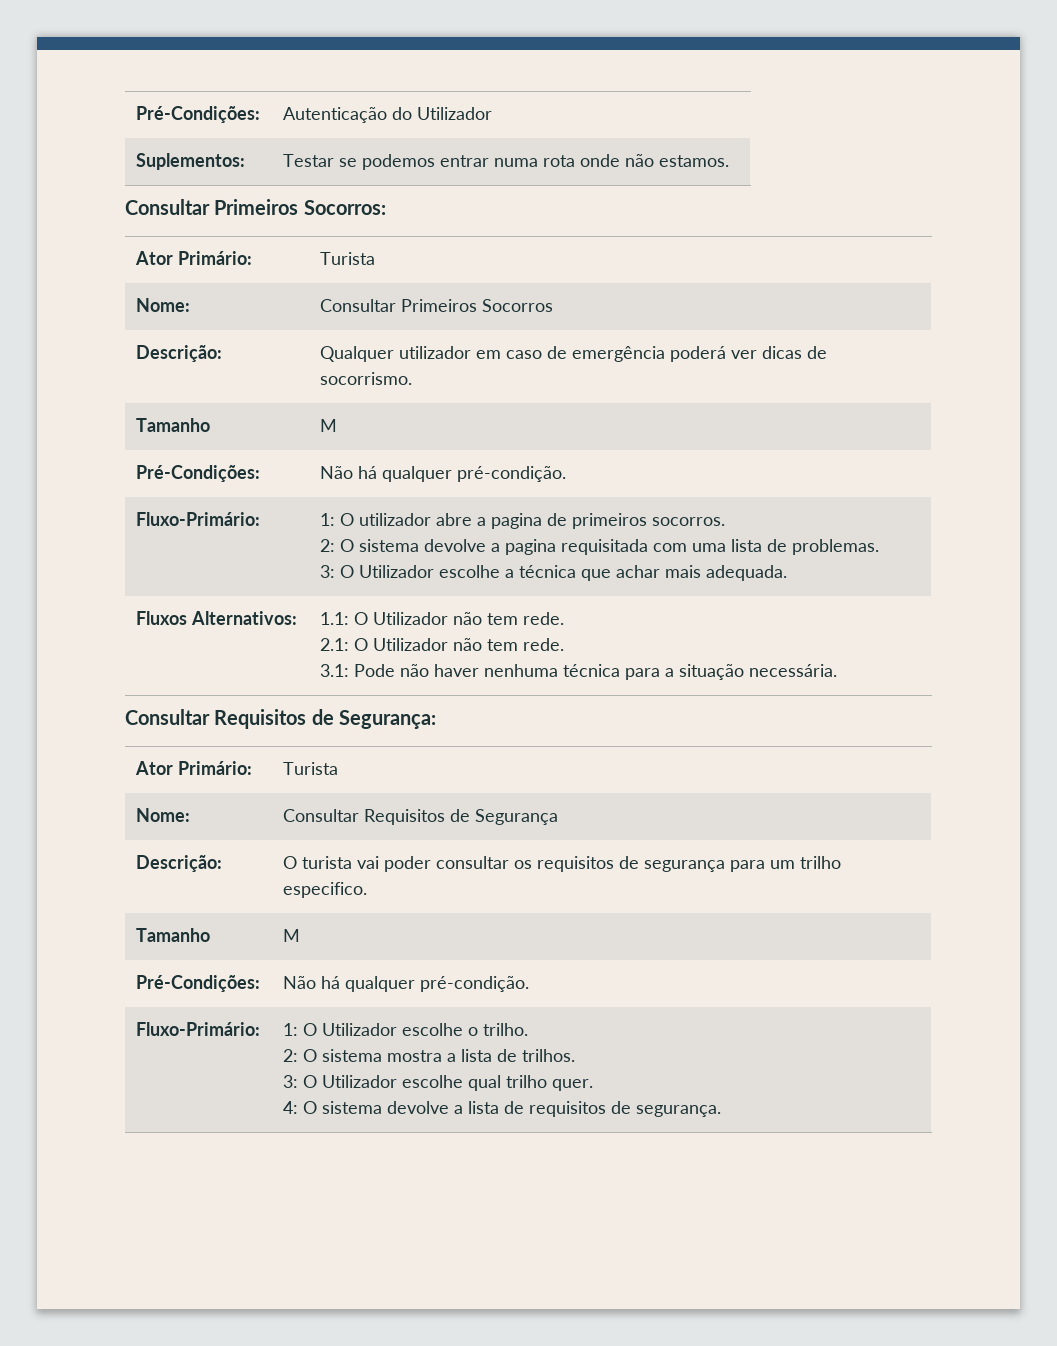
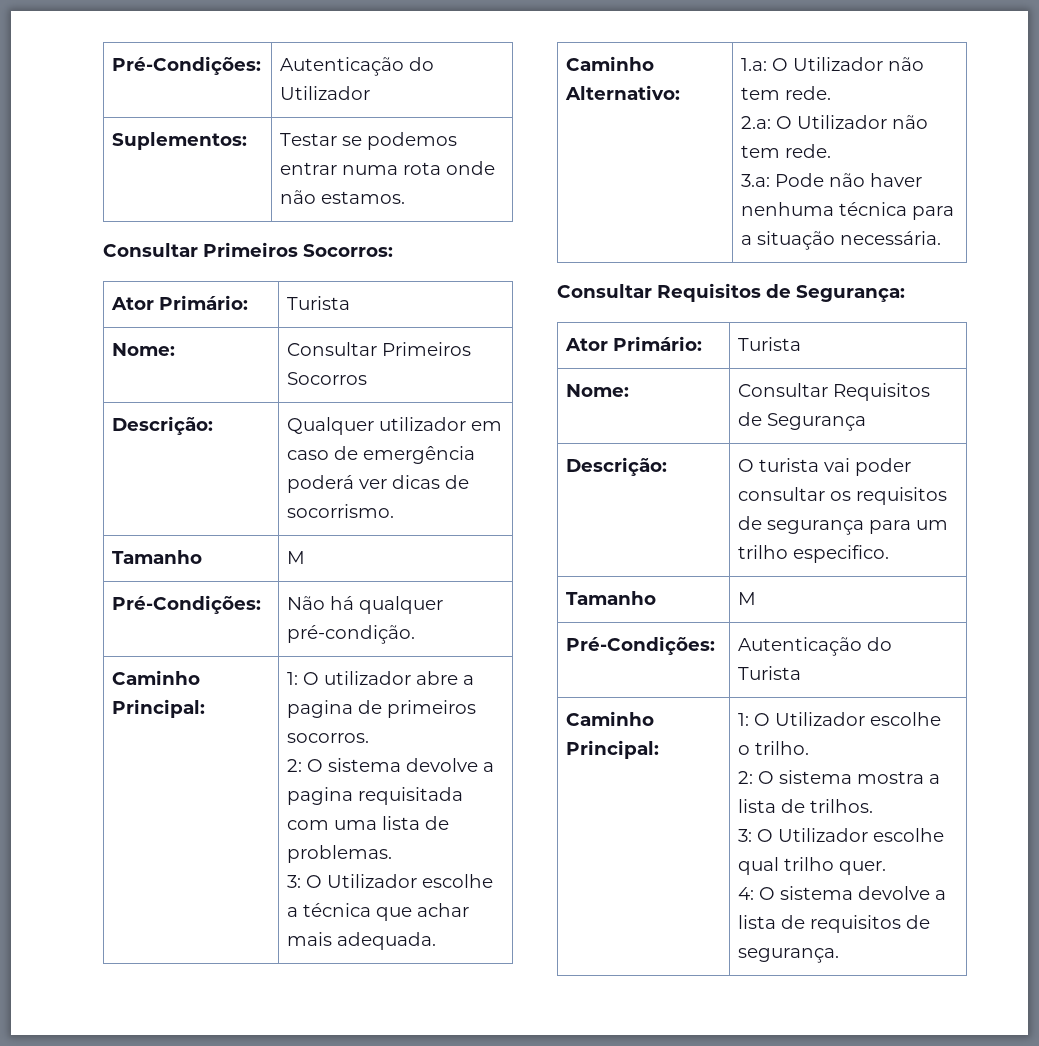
[136,512,261,526] Fluxo-Primário: -> [112,670,201,685] [112,699,206,718] Caminho Principal:
[136,611,298,625] [320,612,565,625] [320,638,565,651] [320,664,350,677] Fluxos Alternativos: | 1.1: O Utilizador não tem rede. // 2.1: O Utilizador não tem rede. // 3.1: -> [566,56,655,71] [565,85,681,100] [741,57,925,71] [741,86,832,100] [741,115,929,129] [741,144,832,158] [741,174,771,187] Caminho Alternativo: | 1.a: O Utilizador não tem rede. // 2.a: O Utilizador não tem rede. // 3.a:
[283,976,530,992] [136,1022,261,1036] Não há qualquer pré-condição. // Fluxo-Primário: -> [738,637,893,656] [738,666,802,680] [566,711,655,726] [566,740,660,759] Autenticação do Turista // Caminho Principal:

